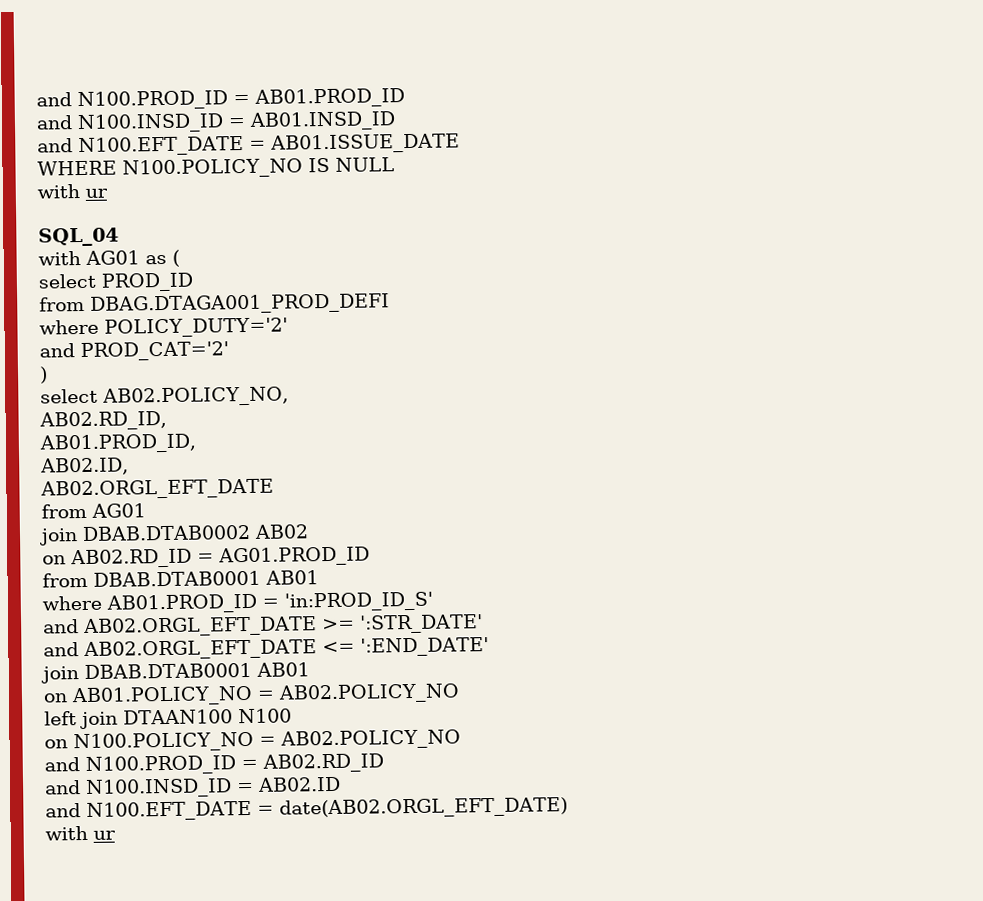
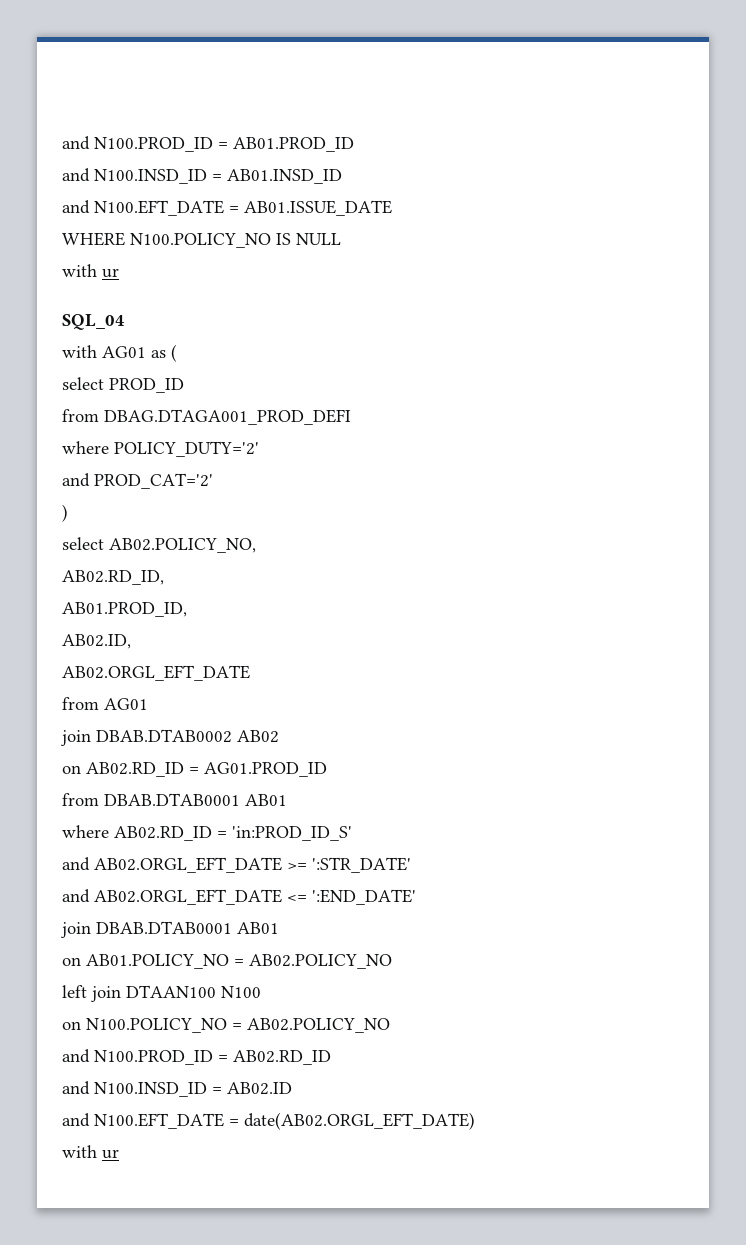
[106,593,257,614] AB01.PROD_ID -> [114,826,212,841] AB02.RD_ID

